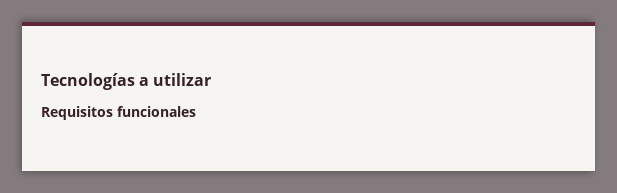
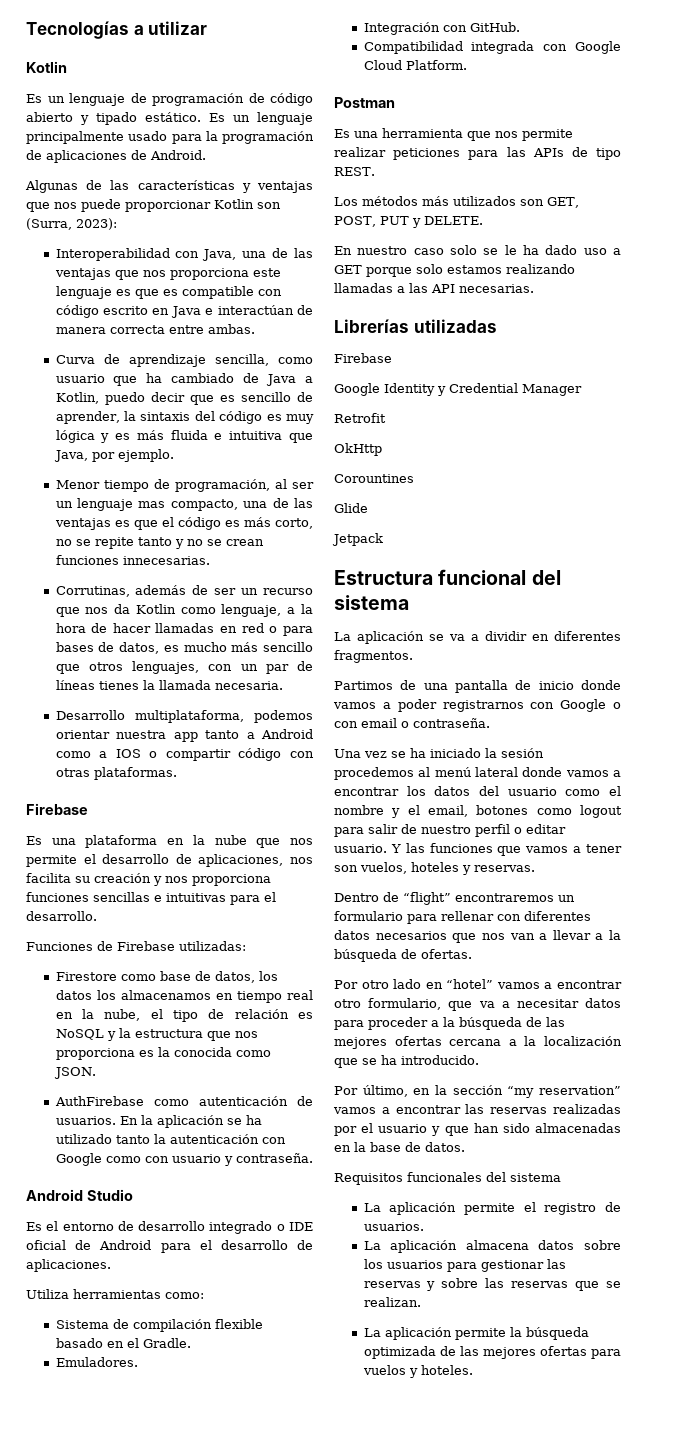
[41,106,196,120] Requisitos funcionales -> [26,61,67,73] [26,93,313,106] [26,112,313,125] [26,131,314,144] [26,150,206,163] [25,180,313,193] [26,199,281,212] [26,218,117,230] [55,248,313,261] [54,268,281,280] [55,286,282,299] [55,305,313,318] [55,324,255,334] [55,354,313,367] [55,373,313,386] [55,392,313,405] [55,411,314,424] [55,430,313,443] [53,449,174,462] [55,479,314,492] [55,498,313,511] [54,517,313,530] [55,537,264,549] [55,555,210,565] [55,585,313,597] [55,604,313,617] [55,623,313,636] [55,642,313,654] [55,661,313,674] [55,680,283,690] [55,710,313,723] [55,729,313,742] [55,748,314,761] [55,767,177,780] [26,803,88,815] [26,835,314,848] [26,854,313,867] [26,873,271,886] [26,892,276,905] [26,911,97,921] [26,941,246,951] [55,971,278,983] [55,990,313,1003] [55,1009,313,1022] [55,1028,258,1041] [55,1047,271,1060] [53,1067,96,1079] [54,1096,313,1106] [55,1115,262,1128] [55,1134,286,1144] [55,1153,313,1166] [26,1189,133,1201] [26,1221,313,1234] [26,1240,313,1253] [26,1259,111,1272] [26,1289,204,1299] [55,1319,263,1332] [55,1338,191,1348] [55,1357,138,1367] [363,22,520,35] [363,41,621,54] [363,60,467,70] [334,97,395,108] [334,128,573,141] [334,147,621,160] [334,167,375,176] [334,196,579,208] [334,216,483,228] [334,245,621,255] [334,264,575,277] [334,283,534,293] [334,319,497,333] [334,353,392,363] [334,383,582,396] [334,413,386,423] [334,443,382,456] [334,474,414,483] [334,503,368,513] [332,533,383,546] [334,569,561,585] [334,595,409,610] [334,631,621,644] [334,650,413,663] [334,680,621,693] [333,699,621,712] [334,718,490,728] [334,748,544,758] [334,767,621,780] [334,786,621,796] [334,805,622,818] [334,824,566,837] [334,843,622,856] [334,862,535,875] [334,892,575,905] [334,911,591,924] [334,930,621,943] [334,949,472,962] [334,979,622,989] [334,998,621,1011] [334,1017,565,1030] [334,1036,622,1049] [334,1055,479,1068] [334,1085,621,1098] [333,1104,621,1114] [334,1123,621,1136] [334,1142,465,1152] [334,1172,561,1185] [363,1202,621,1215] [363,1222,424,1231] [363,1240,621,1253] [363,1259,566,1272] [363,1278,621,1291] [363,1297,421,1307] [363,1327,589,1340] [363,1346,621,1359] [362,1365,473,1378] Kotlin // Es un lenguaje de programación de código abierto y tipado estático. Es un lenguaje principalmente usado para la programación de aplicaciones de Android. // Algunas de las características y ventajas que nos puede proporcionar Kotlin son (Surra, 2023): // Interoperabilidad con Java, una de las ventajas que nos proporciona este lenguaje es que es compatible con código escrito en Java e interactúan de manera correcta entre ambas. // Curva de aprendizaje sencilla, como usuario que ha cambiado de Java a Kotlin, puedo decir que es sencillo de aprender, la sintaxis del código es muy lógica y es más fluida e intuitiva que Java, por ejemplo. // Menor tiempo de programación, al ser un lenguaje mas compacto, una de las ventajas es que el código es más corto, no se repite tanto y no se crean funciones innecesarias. // Corrutinas, además de ser un recurso que nos da Kotlin como lenguaje, a la hora de hacer llamadas en red o para bases de datos, es mucho más sencillo que otros lenguajes, con un par de líneas tienes la llamada necesaria. // Desarrollo multiplataforma, podemos orientar nuestra app tanto a Android como a IOS o compartir código con otras plataformas. // Firebase // Es una plataforma en la nube que nos permite el desarrollo de aplicaciones, nos facilita su creación y nos proporciona funciones sencillas e intuitivas para el desarrollo. // Funciones de Firebase utilizadas: // Firestore como base de datos, los datos los almacenamos en tiempo real en la nube, el tipo de relación es NoSQL y la estructura que nos proporciona es la conocida como JSON. // AuthFirebase como autenticación de usuarios. En la aplicación se ha utilizado tanto la autenticación con Google como con usuario y contraseña. // Android Studio // Es el entorno de desarrollo integrado o IDE oficial de Android para el desarrollo de aplicaciones. // Utiliza herramientas como: // Sistema de compilación flexible basado en el Gradle. // Emuladores. // Integración con GitHub. // Compatibilidad integrada con Google Cloud Platform. // Postman // Es una herramienta que nos permite realizar peticiones para las APIs de tipo REST. // Los métodos más utilizados son GET, POST, PUT y DELETE. // En nuestro caso solo se le ha dado uso a GET porque solo estamos realizando llamadas a las API necesarias. // Librerías utilizadas // Firebase // Google Identity y Credential Manager // Retrofit // OkHttp // Corountines // Glide // Jetpack // Estructura funcional del sistema // La aplicación se va a dividir en diferentes fragmentos. // Partimos de una pantalla de inicio donde vamos a poder registrarnos con Google o con email o contraseña. // Una vez se ha iniciado la sesión procedemos al menú lateral donde vamos a encontrar los datos del usuario como el nombre y el email, botones como logout para salir de nuestro perfil o editar usuario. Y las funciones que vamos a tener son vuelos, hoteles y reservas. // Dentro de “flight” encontraremos un formulario para rellenar con diferentes datos necesarios que nos van a llevar a la búsqueda de ofertas. // Por otro lado en “hotel” vamos a encontrar otro formulario, que va a necesitar datos para proceder a la búsqueda de las mejores ofertas cercana a la localización que se ha introducido. // Por último, en la sección “my reservation” vamos a encontrar las reservas realizadas por el usuario y que han sido almacenadas en la base de datos. // Requisitos funcionales del sistema // La aplicación permite el registro de usuarios. // La aplicación almacena datos sobre los usuarios para gestionar las reservas y sobre las reservas que se realizan. // La aplicación permite la búsqueda optimizada de las mejores ofertas para vuelos y hoteles.

